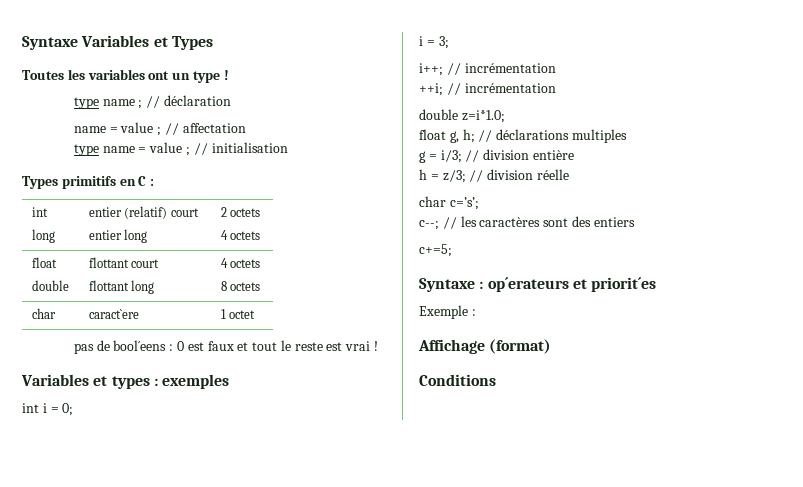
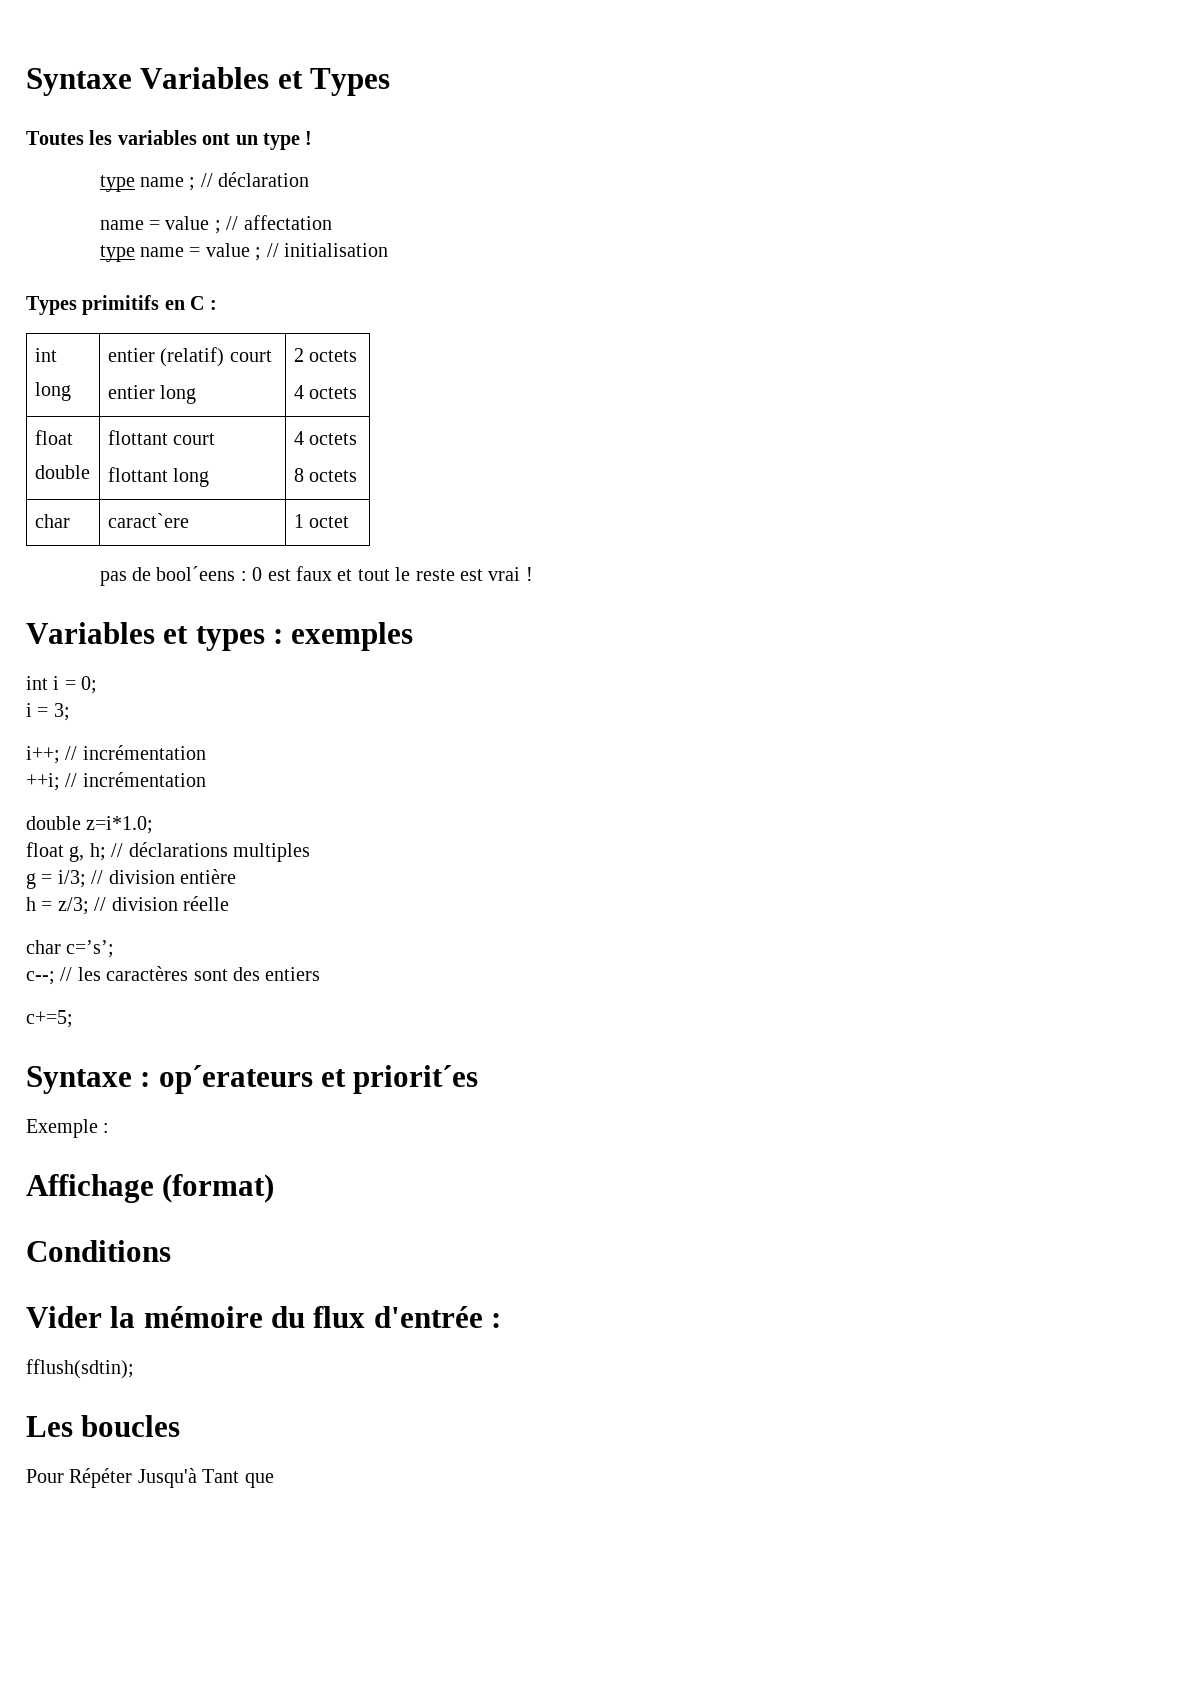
(496, 380) none -> [26,1306,502,1328] [26,1359,134,1379] [26,1415,181,1437] [26,1468,274,1488] // Vider la mémoire du flux d'entrée : // fflush(sdtin); // Les boucles // Pour Répéter Jusqu'à Tant que

